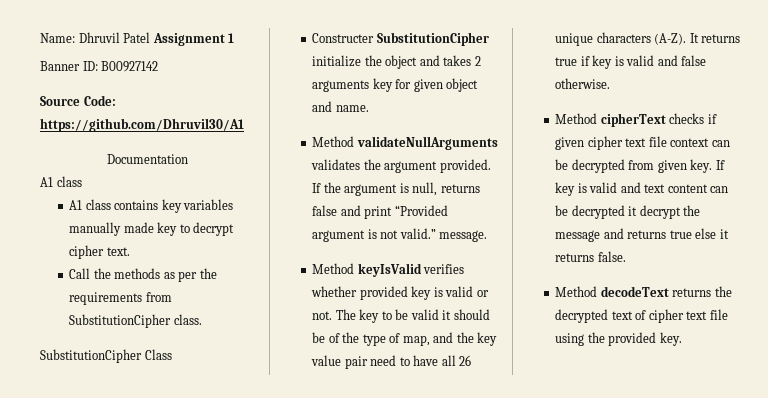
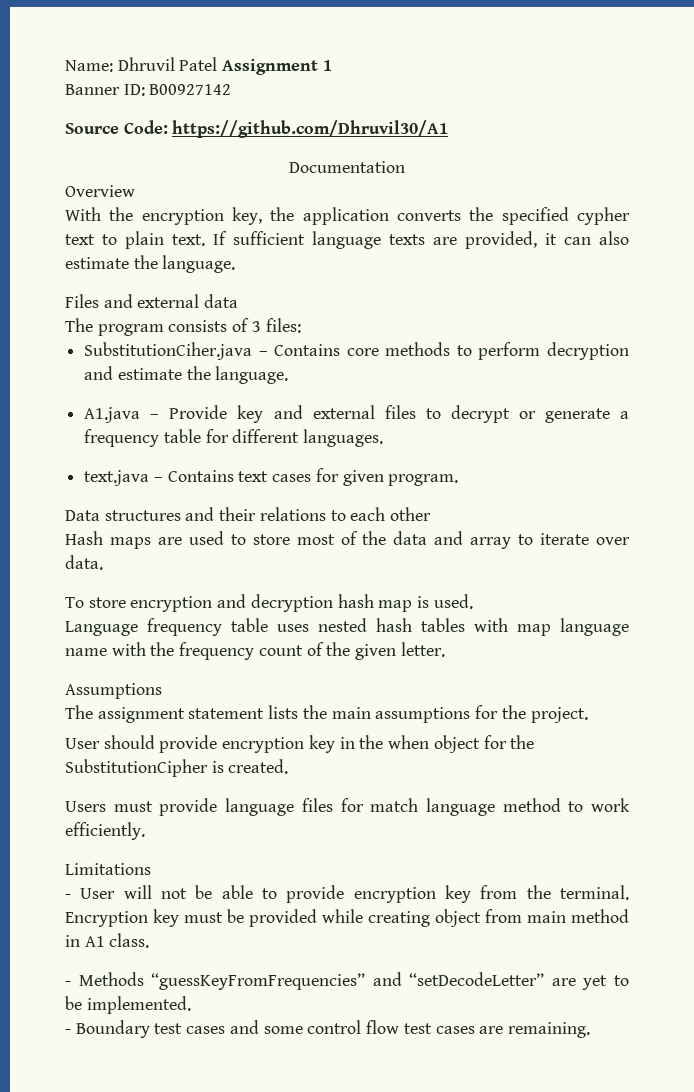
[40,176,82,187] [69,199,234,213] [69,222,235,236] [69,245,130,259] [69,268,217,282] [69,292,172,305] [69,314,202,328] [40,349,172,363] [312,32,489,46] [312,55,481,69] [312,78,479,92] [312,101,369,112] [312,136,498,150] [311,159,491,173] [312,182,480,196] [312,205,448,219] [312,228,488,242] [312,263,465,277] [311,286,489,300] [312,309,490,323] [312,332,498,346] [311,355,472,369] [555,32,741,46] [555,55,707,69] [555,78,611,89] [555,113,717,127] [555,136,730,150] [555,159,725,173] [555,182,729,196] [555,205,701,219] [555,228,729,242] [555,251,626,262] [555,286,732,297] [555,309,728,323] [555,332,682,346] A1 class // A1 class contains key variables manually made key to decrypt cipher text. // Call the methods as per the requirements from SubstitutionCipher class. // SubstitutionCipher Class // Constructer SubstitutionCipher initialize the object and takes 2 arguments key for given object and name. // Method validateNullArguments validates the argument provided. If the argument is null, returns false and print “Provided argument is not valid.” message. // Method keyIsValid verifies whether provided key is valid or not. The key to be valid it should be of the type of map, and the key value pair need to have all 26 unique characters (A-Z). It returns true if key is valid and false otherwise. // Method cipherText checks if given cipher text file context can be decrypted from given key. If key is valid and text content can be decrypted it decrypt the message and returns true else it returns false. // Method decodeText returns the decrypted text of cipher text file using the provided key. -> [65,185,135,197] [65,207,630,225] [65,231,629,249] [65,255,236,273] [65,294,239,308] [65,318,301,336] [84,342,629,360] [84,366,289,384] [84,405,629,423] [84,429,384,447] [84,468,459,486] [65,507,432,521] [65,531,631,549] [65,555,103,570] [65,594,473,612] [65,618,629,636] [65,642,445,660] [65,683,162,699] [65,705,588,723] [65,735,535,753] [65,759,289,777] [65,798,630,816] [65,822,145,840] [65,863,151,875] [65,885,629,903] [65,909,629,927] [65,933,150,948] [65,972,629,990] [65,996,191,1014] [65,1020,590,1038] Overview // With the encryption key, the application converts the specified cypher text to plain text. If sufficient language texts are provided, it can also estimate the language. // Files and external data // The program consists of 3 files: // SubstitutionCiher.java – Contains core methods to perform decryption and estimate the language. // A1.java – Provide key and external files to decrypt or generate a frequency table for different languages. // text.java – Contains text cases for given program. // Data structures and their relations to each other // Hash maps are used to store most of the data and array to iterate over data. // To store encryption and decryption hash map is used. // Language frequency table uses nested hash tables with map language name with the frequency count of the given letter. // Assumptions // The assignment statement lists the main assumptions for the project. // User should provide encryption key in the when object for the SubstitutionCipher is created. // Users must provide language files for match language method to work efficiently. // Limitations // - User will not be able to provide encryption key from the terminal. Encryption key must be provided while creating object from main method in A1 class. // - Methods “guessKeyFromFrequencies” and “setDecodeLetter” are yet to be implemented. // - Boundary test cases and some control flow test cases are remaining.

